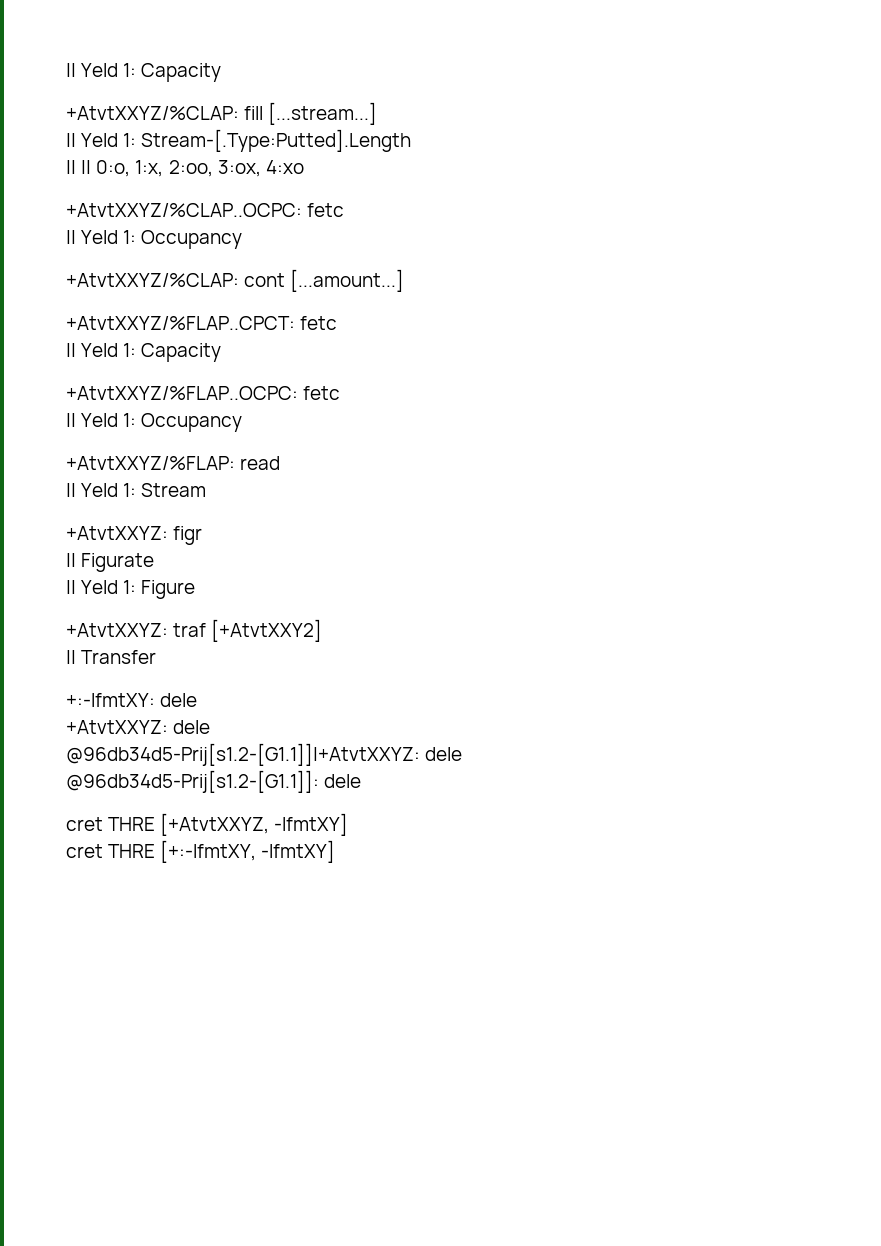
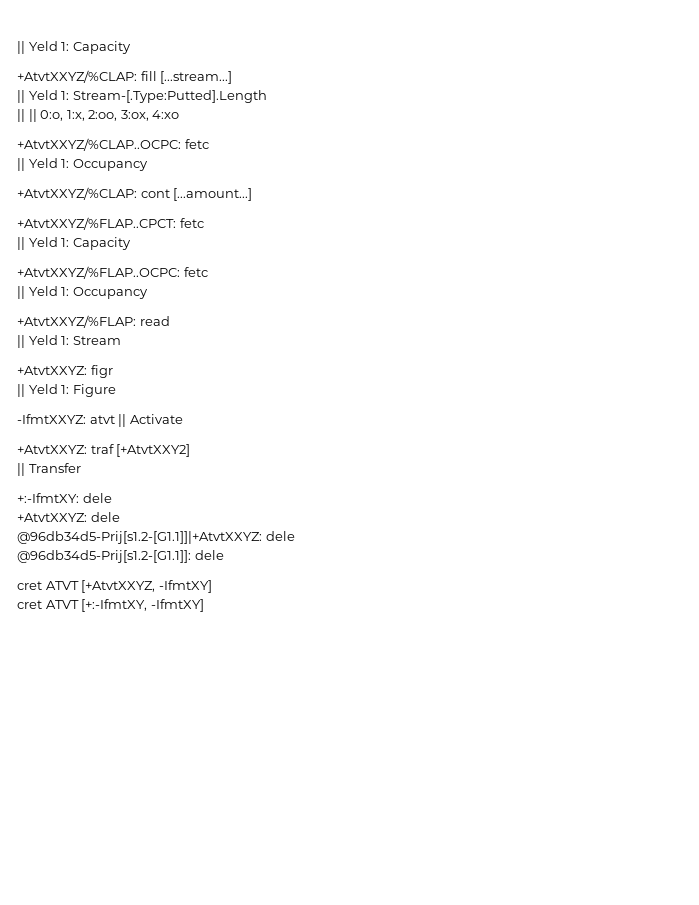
[66,553,155,572] // || Figurate -> (113, 371) none
(196, 589) none -> [17,414,183,427] // -IfmtXXYZ: atvt || Activate
[108,817,156,831] THRE -> [45,581,79,590] ATVT
[108,844,156,858] THRE -> [45,600,79,609] ATVT

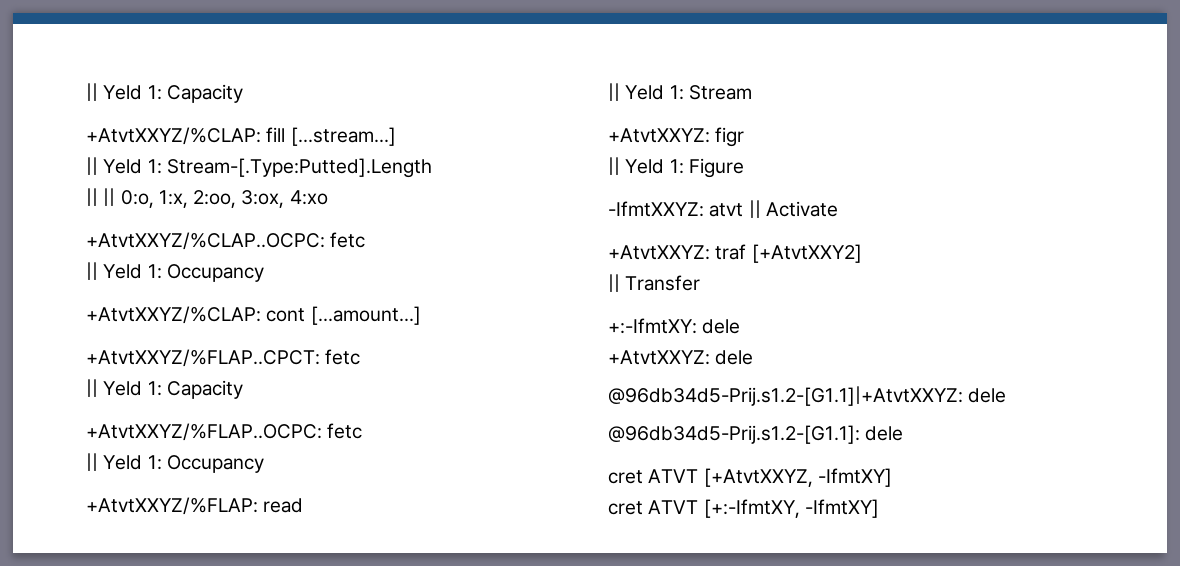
[17,531,295,544] [17,550,191,563] @96db34d5-Prij[s1.2-[G1.1]]|+AtvtXXYZ: dele // @96db34d5-Prij[s1.2-[G1.1]]: -> [608,386,1007,406] [608,425,860,444] @96db34d5-Prij.s1.2-[G1.1]|+AtvtXXYZ: dele // @96db34d5-Prij.s1.2-[G1.1]:

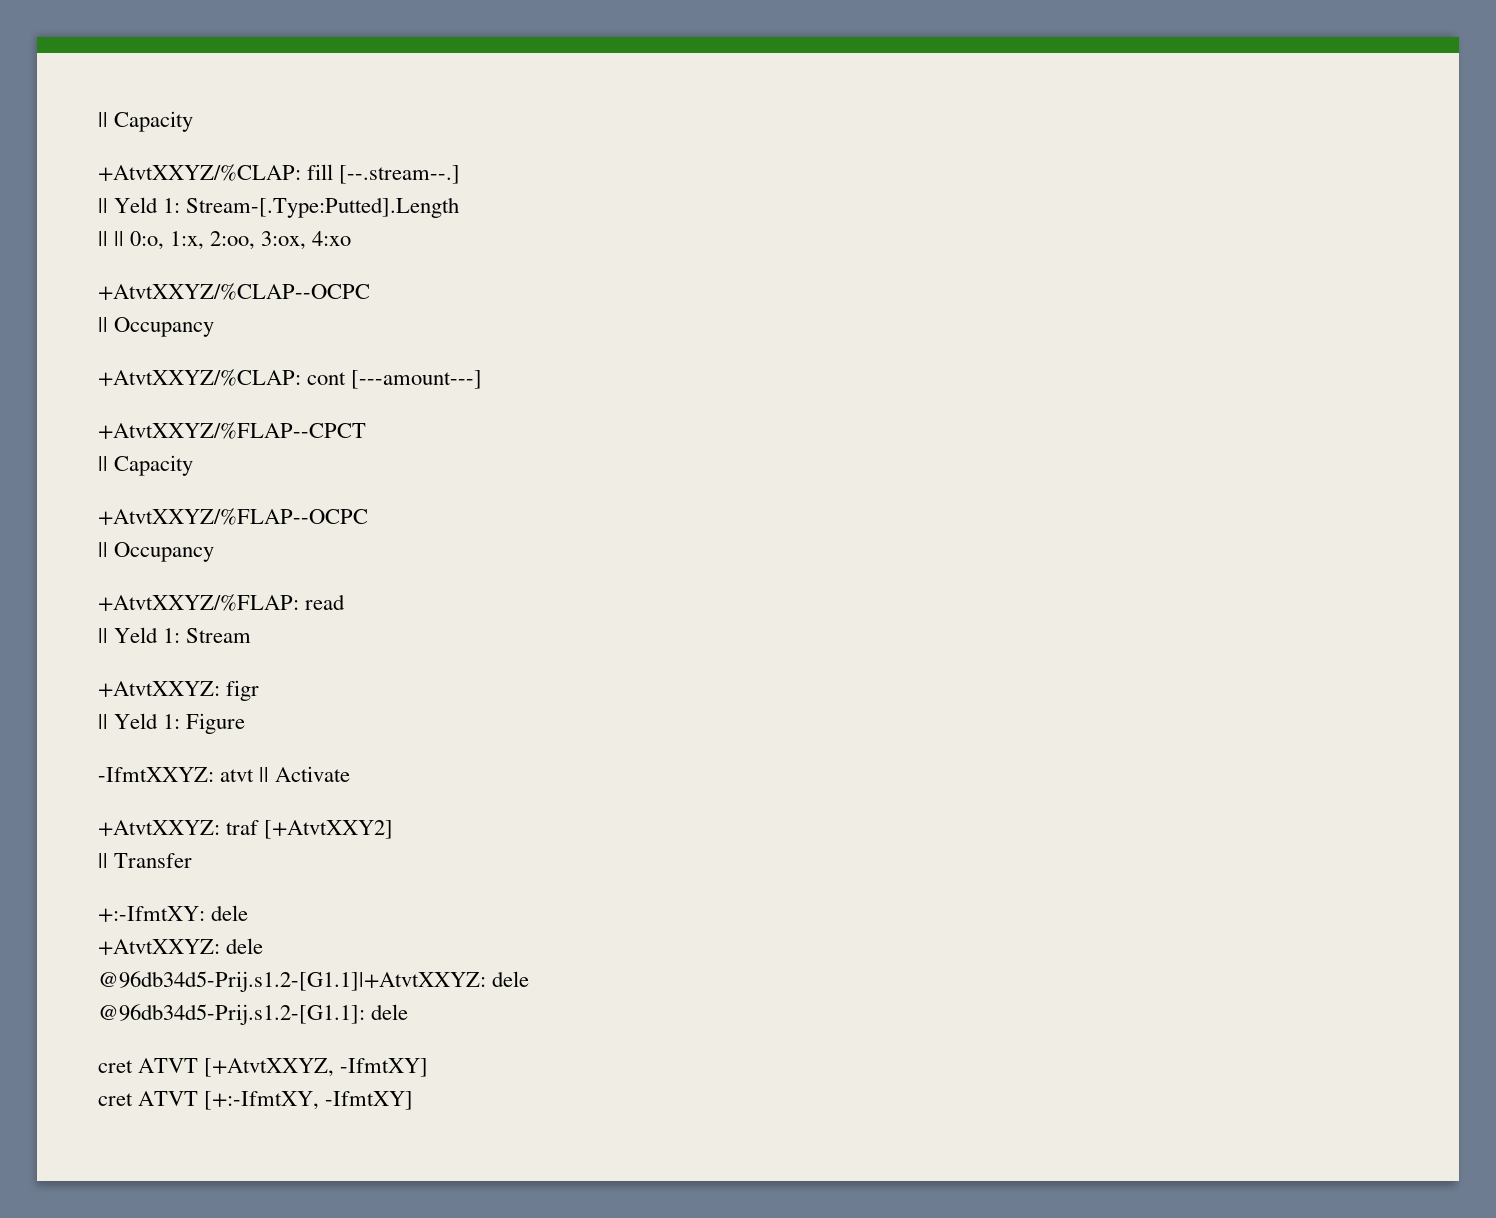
[86,83,162,101] || Yeld 1: -> [98,112,108,127] ||
[290,127,396,146] [...stream...] -> [339,165,461,184] [--.stream--.]
[86,232,366,250] [86,262,162,280] +AtvtXXYZ/%CLAP..OCPC: fetc // || Yeld 1: -> [98,283,370,300] [98,317,108,332] +AtvtXXYZ/%CLAP--OCPC // ||
[310,306,421,325] [86,349,361,367] [86,379,243,399] [86,423,363,441] [86,453,162,471] [...amount...] // +AtvtXXYZ/%FLAP..CPCT: fetc // || Yeld 1: Capacity // +AtvtXXYZ/%FLAP..OCPC: fetc // || Yeld 1: -> [351,370,483,389] [98,422,366,439] [98,455,194,476] [98,508,368,525] [98,542,108,557] [---amount---] // +AtvtXXYZ/%FLAP--CPCT // || Capacity // +AtvtXXYZ/%FLAP--OCPC // ||

